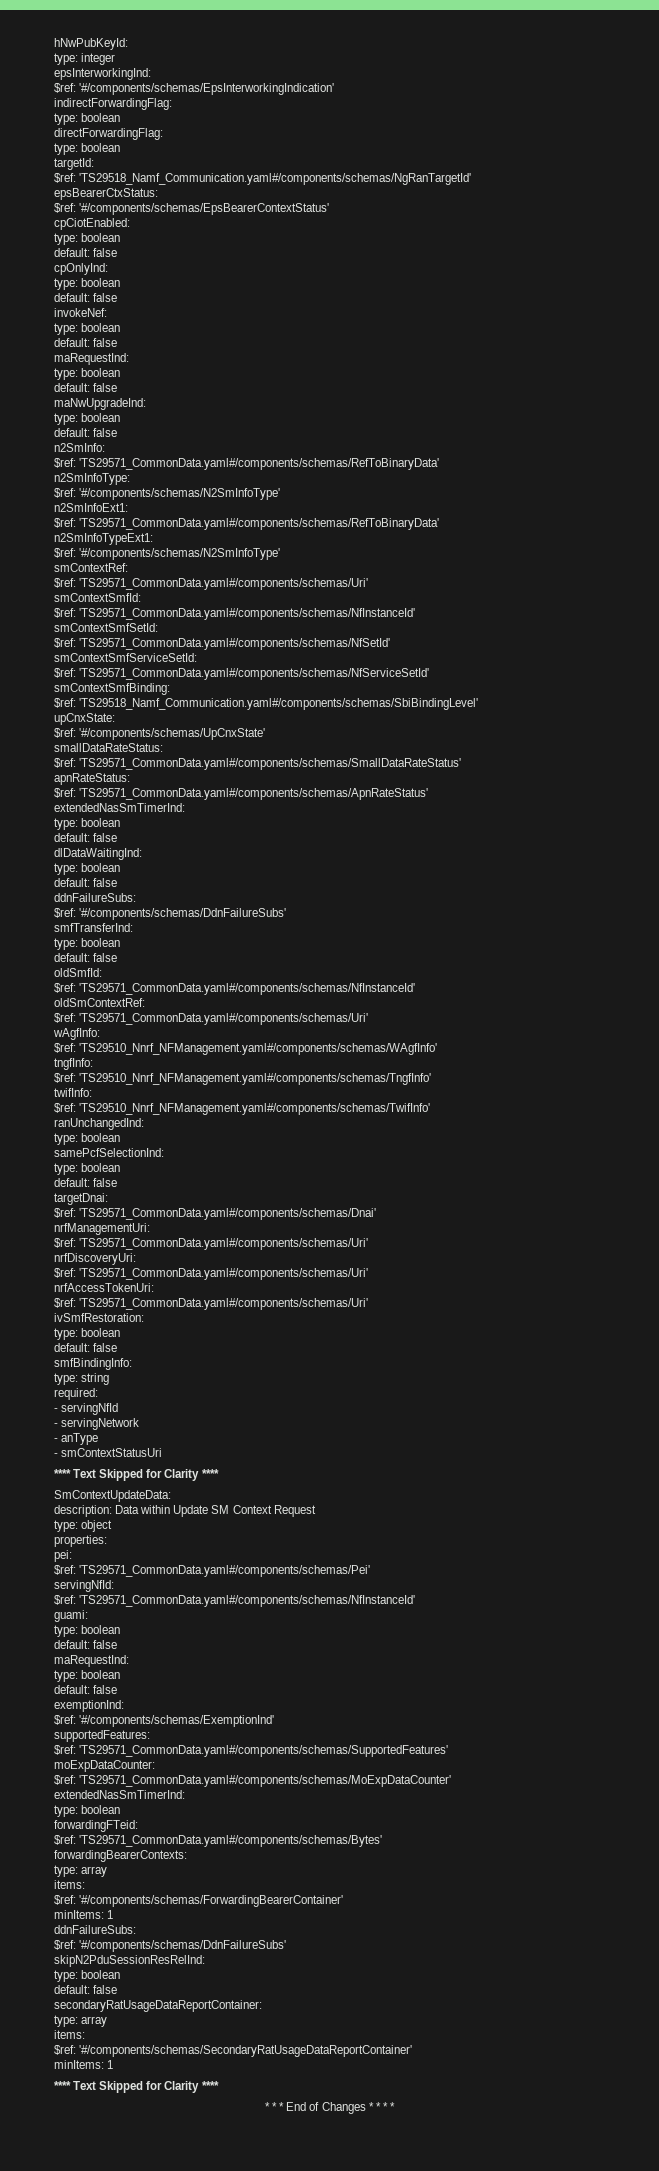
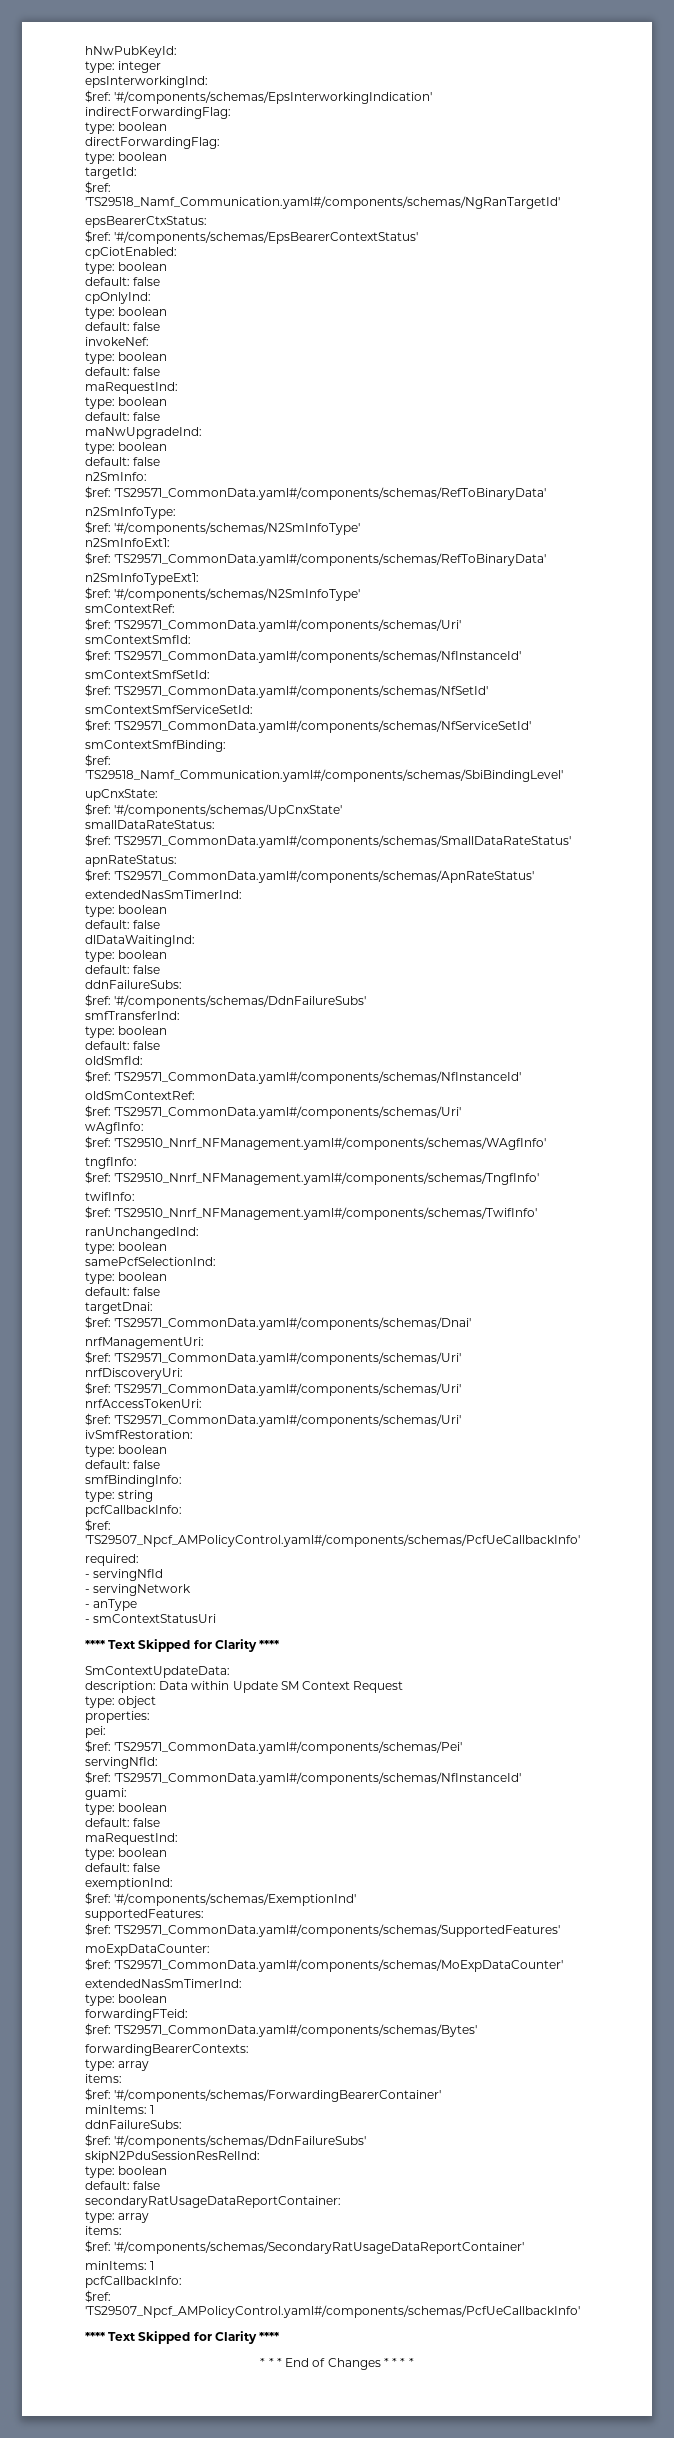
(110, 1379) none -> [85,1505,182,1517] [85,1519,111,1532] [85,1534,580,1547] // pcfCallbackInfo: // $ref: 'TS29507_Npcf_AMPolicyControl.yaml#/components/schemas/PcfUeCallbackInfo'
(114, 2064) none -> [85,2276,182,2288] [85,2290,111,2303] [85,2305,580,2318] // pcfCallbackInfo: // $ref: 'TS29507_Npcf_AMPolicyControl.yaml#/components/schemas/PcfUeCallbackInfo'

